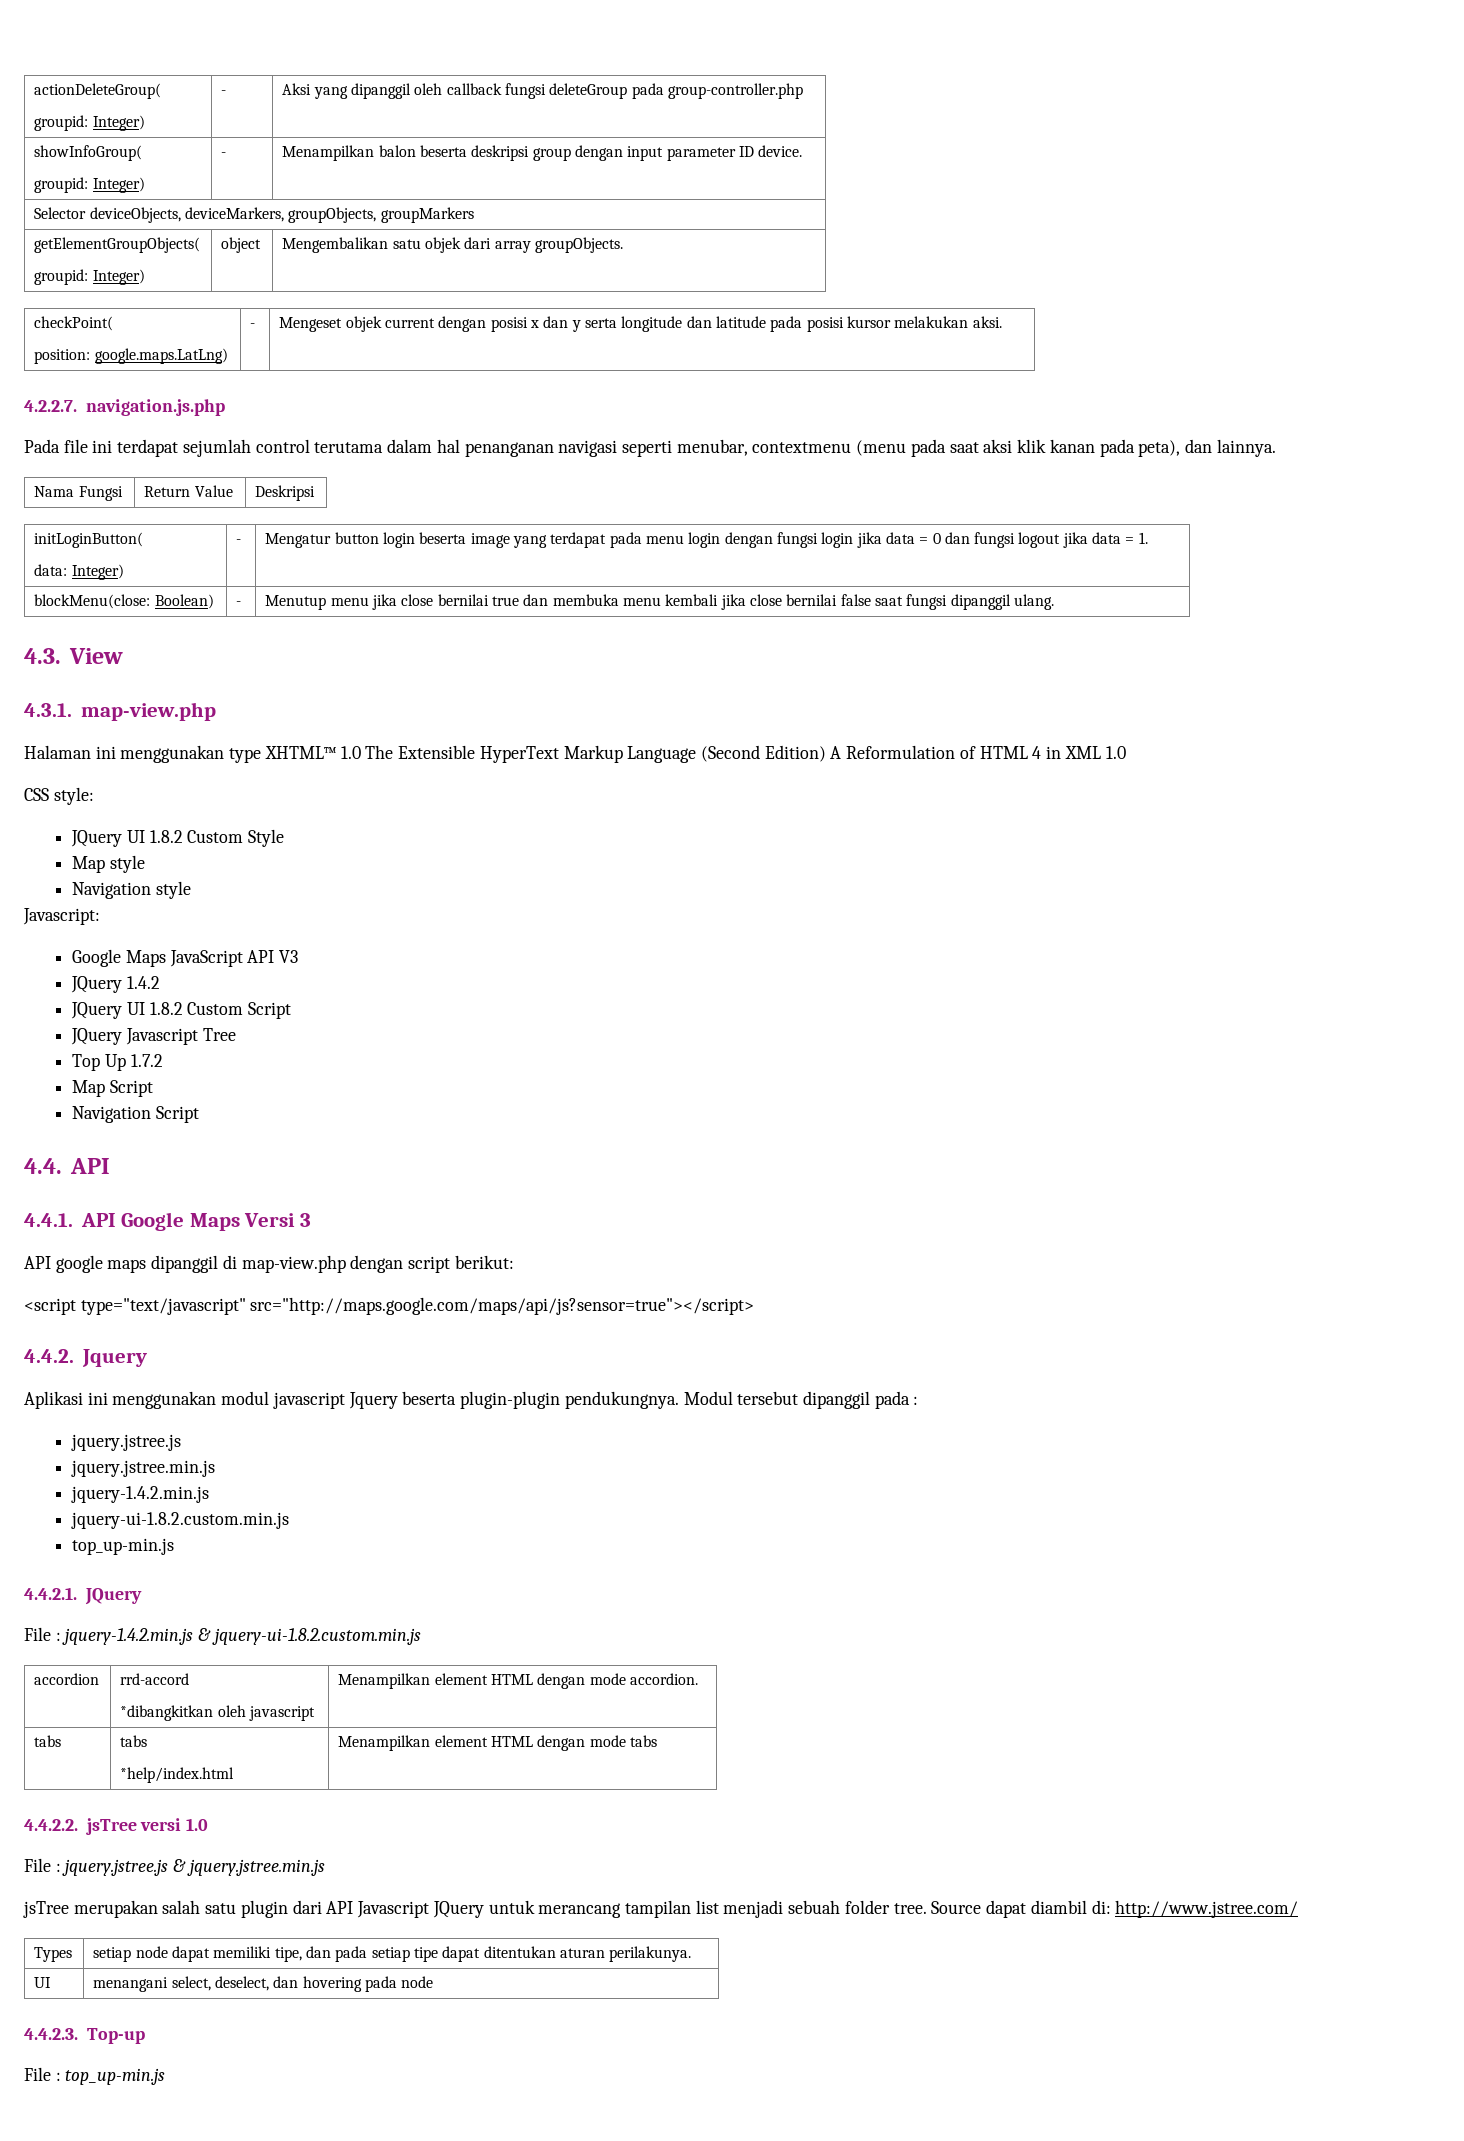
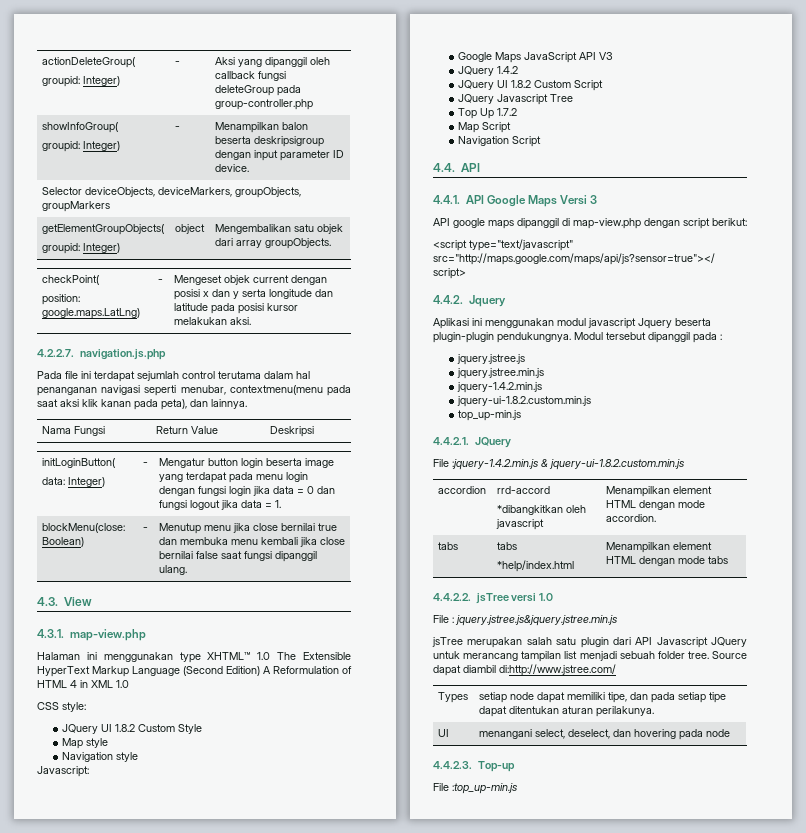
[471,145,571,161] deskripsi group -> [254,136,325,147] deskripsigroup
[752,440,907,456] contextmenu (menu -> [229,385,323,395] contextmenu(menu
[55,1628,194,1645] : jquery-1.4.2.min.js -> [452,459,538,470] :jquery-1.4.2.min.js
[62,1859,325,1876] jquery.jstree.js & jquery.jstree.min.js -> [455,615,617,626] jquery.jstree.js&jquery.jstree.min.js
[1091,1900,1299,1918] di: http://www.jstree.com/ -> [499,664,616,676] di:http://www.jstree.com/
[55,2068,166,2085] : top_up-min.js -> [452,783,517,794] :top_up-min.js

